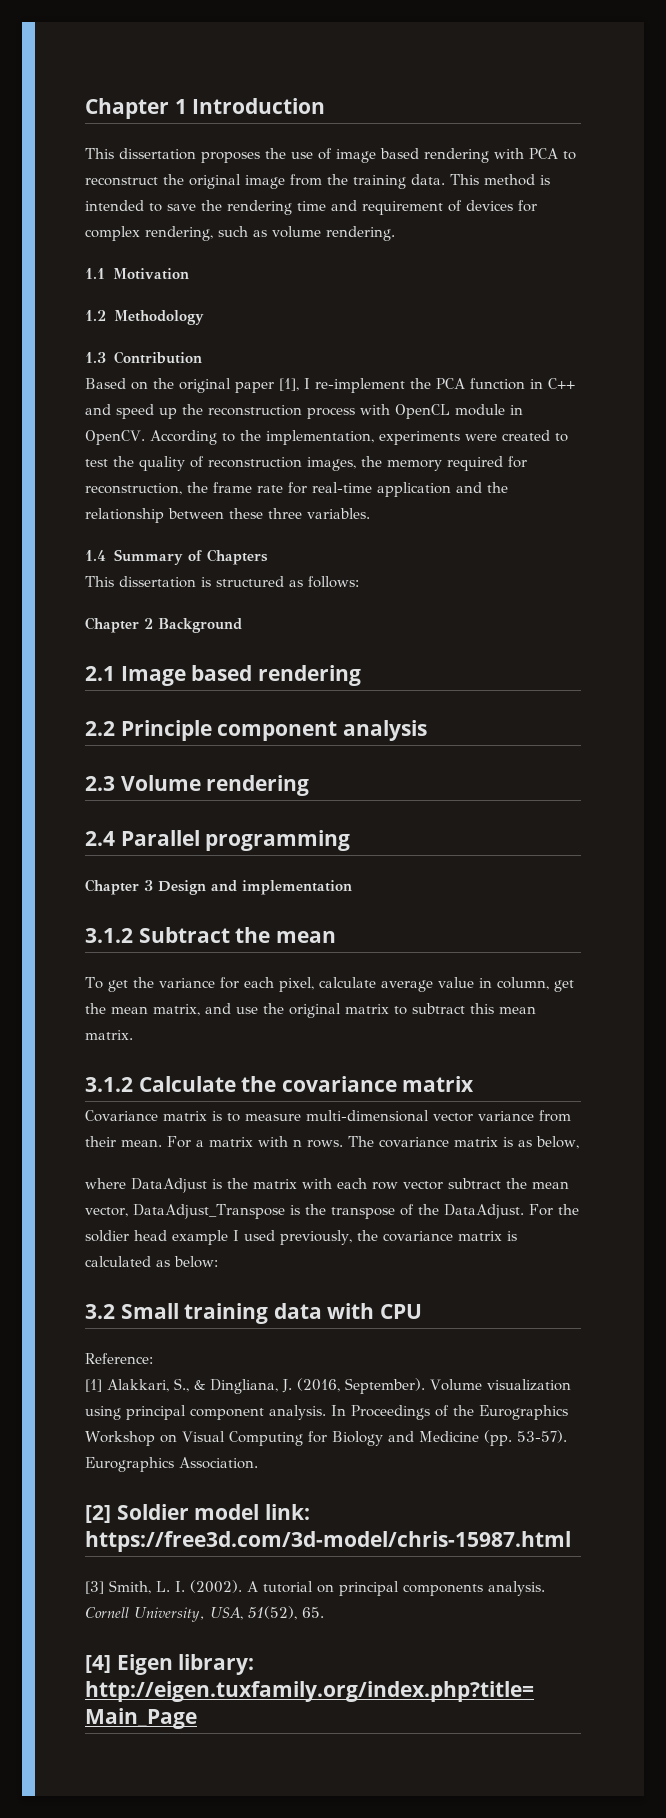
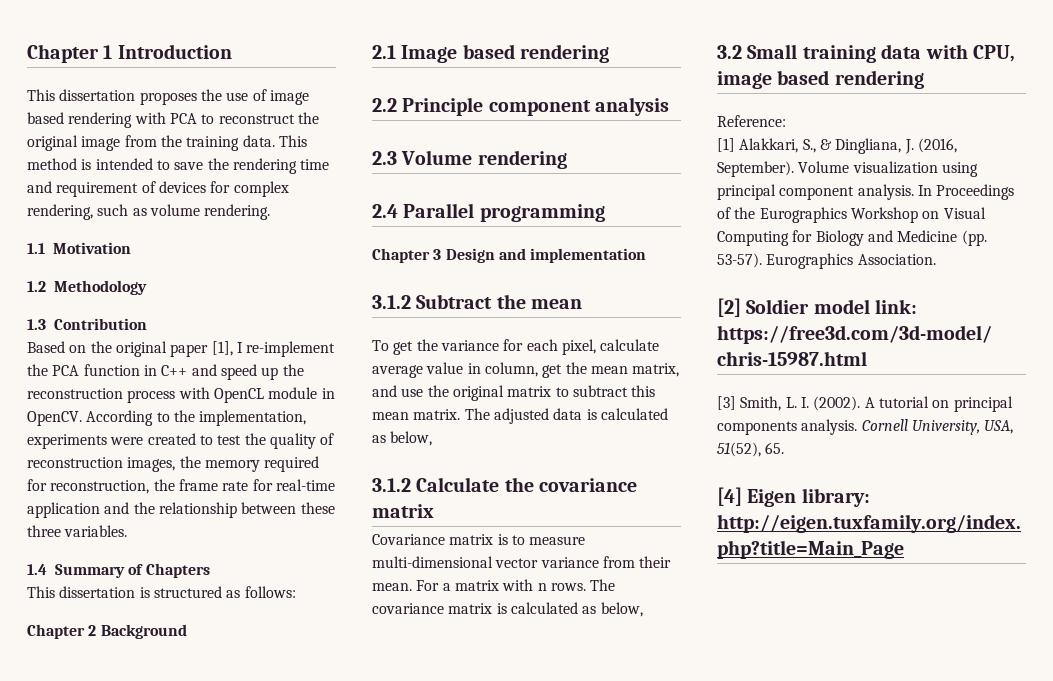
(133, 1035) none -> [464,408,668,424] [372,431,433,446] The adjusted data is calculated as below,
[518,1136,579,1149] [85,1178,569,1193] [85,1204,579,1219] [85,1230,517,1245] [85,1256,218,1268] as below, // where DataAdjust is the matrix with each row vector subtract the mean vector, DataAdjust_Transpose is the transpose of the DataAdjust. For the soldier head example I used previously, the covariance matrix is calculated as below: -> [510,602,643,617] calculated as below,
[379,1304,422,1319] CPU -> [973,45,1015,62] [717,70,924,89] CPU, image based rendering

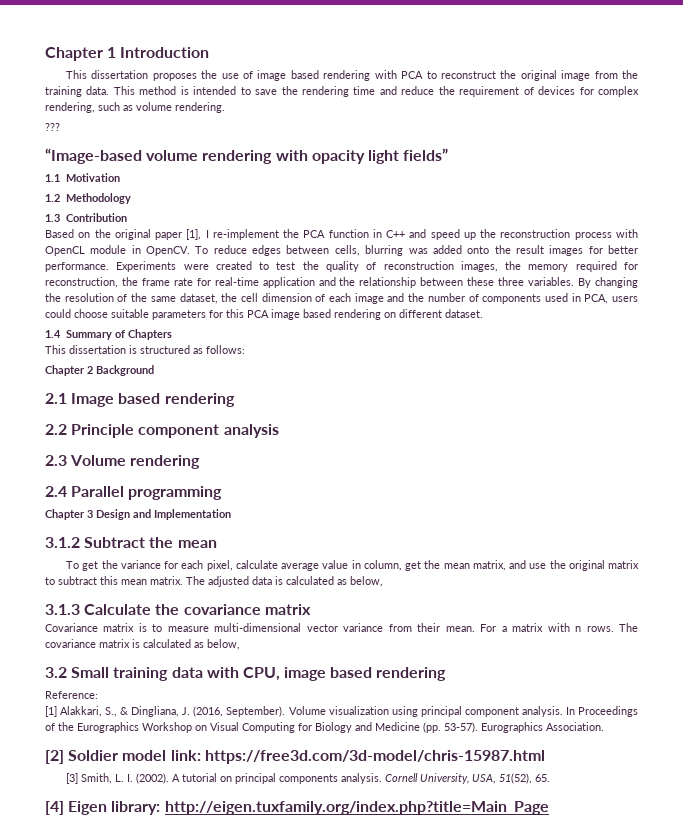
(52, 187) none -> [401,86,455,95] reduce the
(271, 212) none -> [45,123,60,131] [45,148,449,164] // ??? // “Image-based volume rendering with opacity light fields”
[86,410,307,426] [27,434,107,449] According to the implementation, experiments -> [195,245,639,256] [45,261,177,272] To reduce edges between cells, blurring was added onto the result images for better performance. Experiments
(128, 531) none -> [578,277,638,288] [45,293,638,304] [45,309,483,320] By changing the resolution of the same dataset, the cell dimension of each image and the number of components used in PCA, users could choose suitable parameters for this PCA image based rendering on different dataset.
[530,248,647,263] implementation -> [154,509,231,520] Implementation
[372,478,411,492] 3.1.2 -> [45,604,80,615] 3.1.3

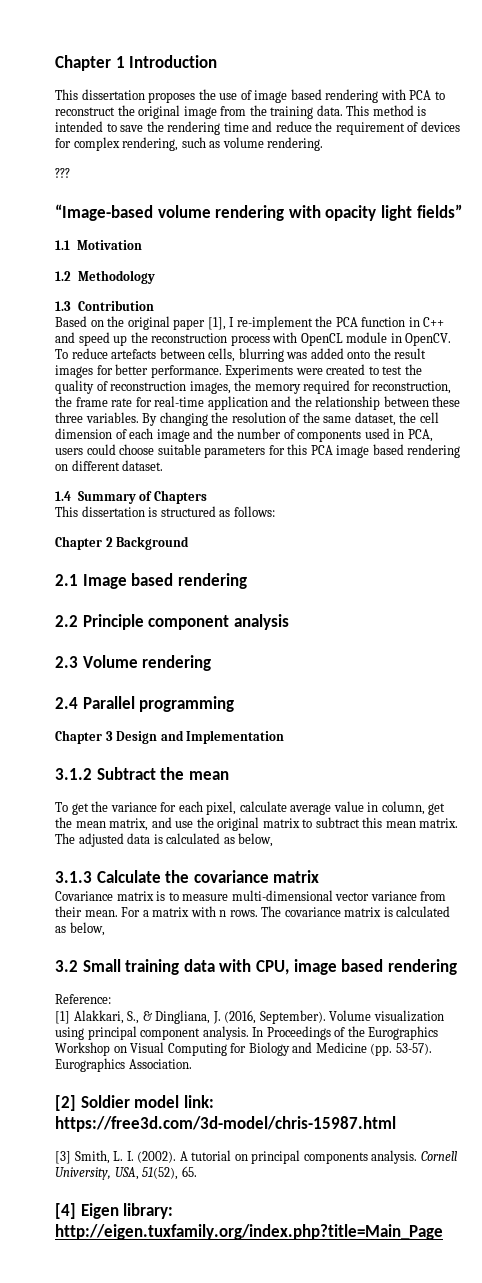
[252,245,282,256] edges -> [111,349,157,359] artefacts

